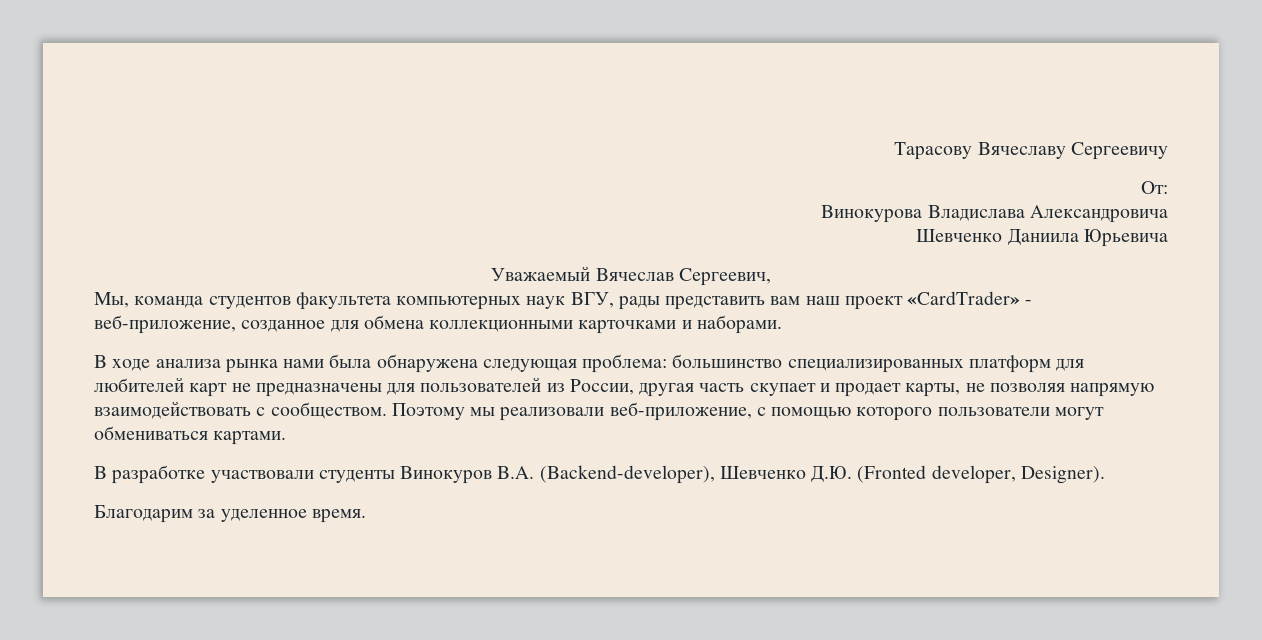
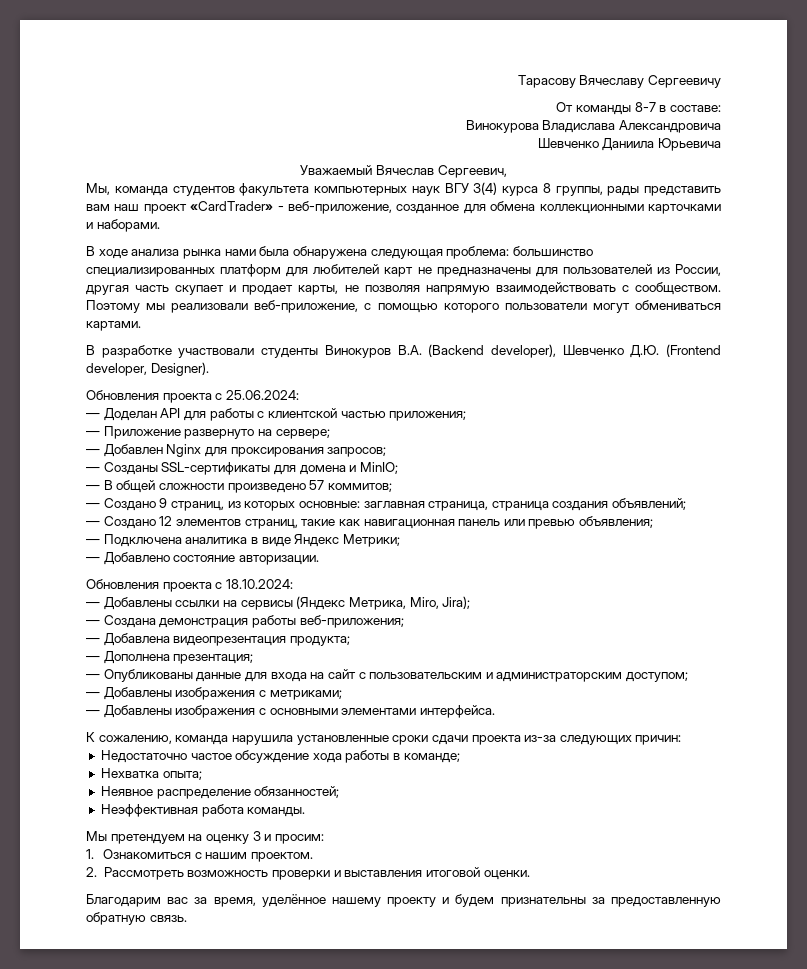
[1141,181,1168,194] От: -> [556,102,721,115] От команды 8-7 в составе:
[570,292,614,308] ВГУ, -> [444,182,603,196] ВГУ 3(4) курса 8 группы,
[539,465,715,484] (Backend-developer), -> [428,344,556,358] (Backend developer),
[857,465,927,483] (Fronted -> [666,344,721,357] (Frontend
[94,505,366,523] Благодарим за уделенное время. -> [86,390,299,403] [86,408,467,421] [86,426,330,439] [86,444,387,457] [86,462,398,475] [86,480,392,493] [86,498,687,511] [86,516,654,529] [86,534,400,547] [86,552,319,565] [86,579,293,592] [86,596,471,610] [86,615,404,628] [86,633,350,646] [86,651,254,664] [86,669,689,682] [86,687,342,700] [86,705,495,718] [86,732,682,745] [100,750,460,763] [100,768,202,780] [100,786,340,799] [100,804,306,817] [86,831,324,844] [86,849,313,862] [86,867,530,880] [86,894,721,907] [86,912,187,925] Обновления проекта с 25.06.2024: // — Доделан API для работы с клиентской частью приложения; // — Приложение развернуто на сервере; // — Добавлен Nginx для проксирования запросов; // — Созданы SSL-сертификаты для домена и MinIO; // — В общей сложности произведено 57 коммитов; // — Создано 9 страниц, из которых основные: заглавная страница, страница создания объявлений; // — Создано 12 элементов страниц, такие как навигационная панель или превью объявления; // — Подключена аналитика в виде Яндекс Метрики; // — Добавлено состояние авторизации. // Обновления проекта с 18.10.2024: // — Добавлены ссылки на сервисы (Яндекс Метрика, Miro, Jira); // — Создана демонстрация работы веб-приложения; // — Добавлена видеопрезентация продукта; // — Дополнена презентация; // — Опубликованы данные для входа на сайт с пользовательским и администраторским доступом; // — Добавлены изображения с метриками; // — Добавлены изображения с основными элементами интерфейса. // К сожалению, команда нарушила установленные сроки сдачи проекта из-за следующих причин: // Недостаточно частое обсуждение хода работы в команде; // Нехватка опыта; // Неявное распределение обязанностей; // Неэффективная работа команды. // Мы претендуем на оценку 3 и просим: // 1. Ознакомиться с нашим проектом. // 2. Рассмотреть возможность проверки и выставления итоговой оценки. // Благодарим вас за время, уделённое нашему проекту и будем признательны за предоставленную обратную связь.

